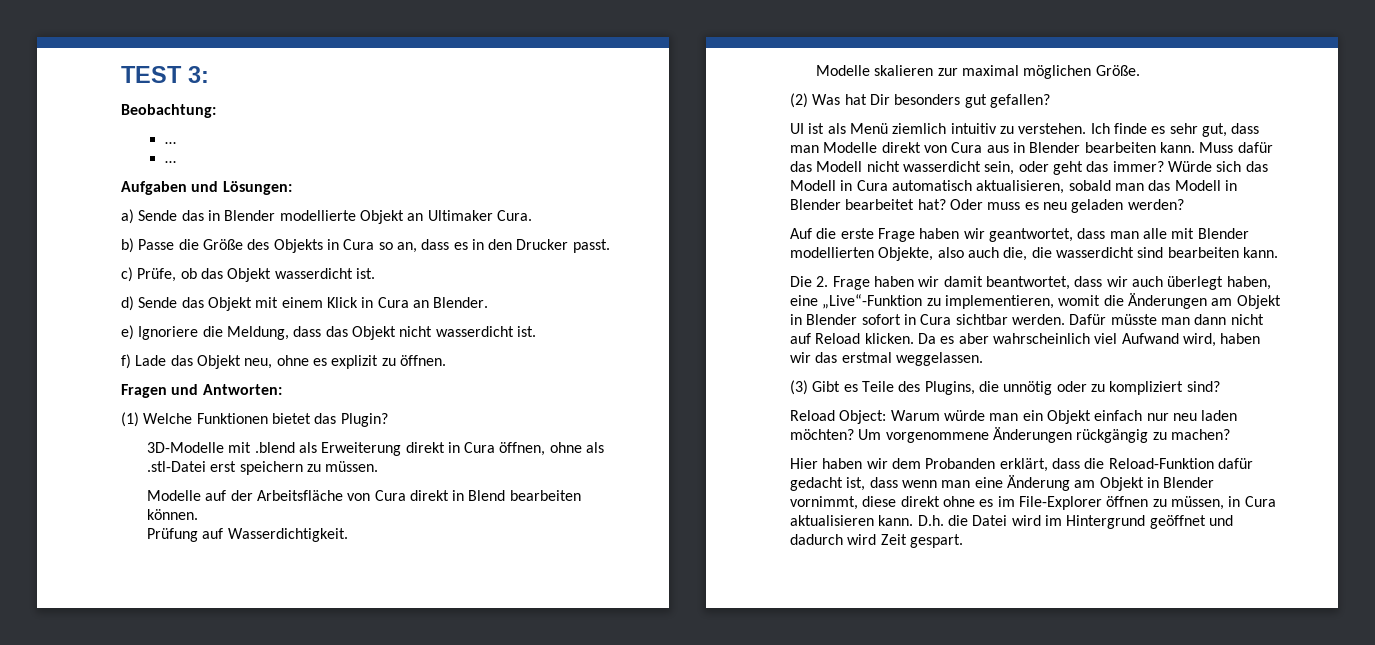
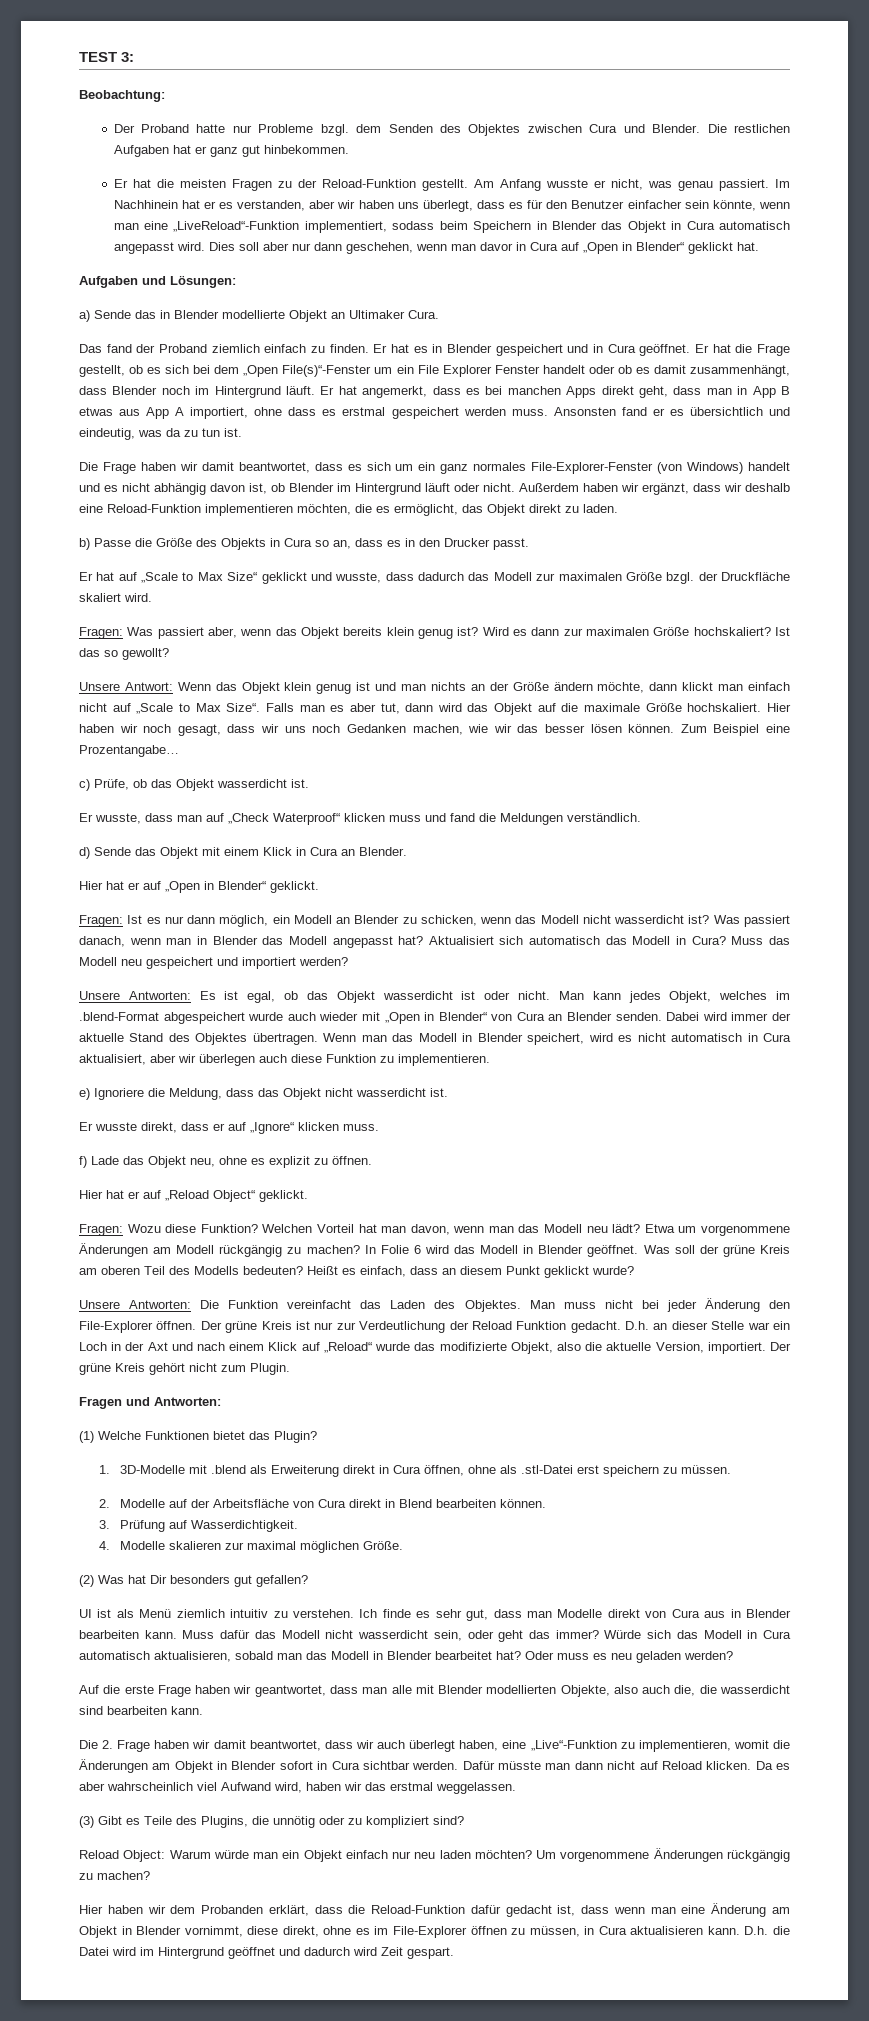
[164,142,176,144] [164,161,176,163] … // … -> [113,124,790,136] [113,145,349,157] [113,179,791,191] [113,200,790,212] [113,221,790,233] [113,242,759,254] Der Proband hatte nur Probleme bzgl. dem Senden des Objektes zwischen Cura und Blender. Die restlichen Aufgaben hat er ganz gut hinbekommen. // Er hat die meisten Fragen zu der Reload-Funktion gestellt. Am Anfang wusste er nicht, was genau passiert. Im Nachhinein hat er es verstanden, aber wir haben uns überlegt, dass es für den Benutzer einfacher sein könnte, wenn man eine „LiveReload“-Funktion implementiert, sodass beim Speichern in Blender das Objekt in Cura automatisch angepasst wird. Dies soll aber nur dann geschehen, wenn man davor in Cura auf „Open in Blender“ geklickt hat.
(532, 215) none -> [79,344,790,356] [79,365,790,377] [79,386,790,398] [79,407,790,419] [79,428,242,440] [79,462,790,474] [79,483,790,495] [79,504,618,516] // Das fand der Proband ziemlich einfach zu finden. Er hat es in Blender gespeichert und in Cura geöffnet. Er hat die Frage gestellt, ob es sich bei dem „Open File(s)“-Fenster um ein File Explorer Fenster handelt oder ob es damit zusammenhängt, dass Blender noch im Hintergrund läuft. Er hat angemerkt, dass es bei manchen Apps direkt geht, dass man in App B etwas aus App A importiert, ohne dass es erstmal gespeichert werden muss. Ansonsten fand er es übersichtlich und eindeutig, was da zu tun ist. // Die Frage haben wir damit beantwortet, dass es sich um ein ganz normales File-Explorer-Fenster (von Windows) handelt und es nicht abhängig davon ist, ob Blender im Hintergrund läuft oder nicht. Außerdem haben wir ergänzt, dass wir deshalb eine Reload-Funktion implementieren möchten, die es ermöglicht, das Objekt direkt zu laden.
(610, 246) none -> [79,572,790,584] [79,593,152,602] [79,627,790,639] [79,648,169,660] [79,682,791,694] [79,703,791,715] [79,724,790,736] [79,745,179,757] // Er hat auf „Scale to Max Size“ geklickt und wusste, dass dadurch das Modell zur maximalen Größe bzgl. der Druckfläche skaliert wird. // Fragen: Was passiert aber, wenn das Objekt bereits klein genug ist? Wird es dann zur maximalen Größe hochskaliert? Ist das so gewollt? // Unsere Antwort: Wenn das Objekt klein genug ist und man nichts an der Größe ändern möchte, dann klickt man einfach nicht auf „Scale to Max Size“. Falls man es aber tut, dann wird das Objekt auf die maximale Größe hochskaliert. Hier haben wir noch gesagt, dass wir uns noch Gedanken machen, wie wir das besser lösen können. Zum Beispiel eine Prozentangabe…
(375, 273) none -> [79,813,641,825] // Er wusste, dass man auf „Check Waterproof“ klicken muss und fand die Meldungen verständlich.
(489, 302) none -> [79,881,319,893] [79,915,790,927] [79,936,790,948] [79,957,348,969] [79,991,791,1003] [79,1012,791,1024] [79,1033,792,1045] [79,1054,490,1066] // Hier hat er auf „Open in Blender“ geklickt. // Fragen: Ist es nur dann möglich, ein Modell an Blender zu schicken, wenn das Modell nicht wasserdicht ist? Was passiert danach, wenn man in Blender das Modell angepasst hat? Aktualisiert sich automatisch das Modell in Cura? Muss das Modell neu gespeichert und importiert werden? // Unsere Antworten: Es ist egal, ob das Objekt wasserdicht ist oder nicht. Man kann jedes Objekt, welches im .blend-Format abgespeichert wurde auch wieder mit „Open in Blender“ von Cura an Blender senden. Dabei wird immer der aktuelle Stand des Objektes übertragen. Wenn man das Modell in Blender speichert, wird es nicht automatisch in Cura aktualisiert, aber wir überlegen auch diese Funktion zu implementieren.
(536, 331) none -> [79,1122,379,1134] // Er wusste direkt, dass er auf „Ignore“ klicken muss.
(446, 360) none -> [79,1190,308,1202] [79,1224,790,1236] [79,1243,790,1257] [79,1266,634,1278] [79,1298,791,1312] [79,1321,791,1333] [79,1342,792,1354] [79,1363,290,1375] // Hier hat er auf „Reload Object“ geklickt. // Fragen: Wozu diese Funktion? Welchen Vorteil hat man davon, wenn man das Modell neu lädt? Etwa um vorgenommene Änderungen am Modell rückgängig zu machen? In Folie 6 wird das Modell in Blender geöffnet. Was soll der grüne Kreis am oberen Teil des Modells bedeuten? Heißt es einfach, dass an diesem Punkt geklickt wurde? // Unsere Antworten: Die Funktion vereinfacht das Laden des Objektes. Man muss nicht bei jeder Änderung den File-Explorer öffnen. Der grüne Kreis ist nur zur Verdeutlichung der Reload Funktion gedacht. D.h. an dieser Stelle war ein Loch in der Axt und nach einem Klick auf „Reload“ wurde das modifizierte Objekt, also die aktuelle Version, importiert. Der grüne Kreis gehört nicht zum Plugin.
(388, 420) none -> [99,1465,111,1474] 1.
(379, 466) none -> [99,1499,111,1508] 2.
(198, 514) none -> [99,1520,111,1529] 3.
(348, 535) none -> [99,1541,111,1550] 4.
[900,496,940,507] direkt -> [282,1926,319,1937] direkt,

